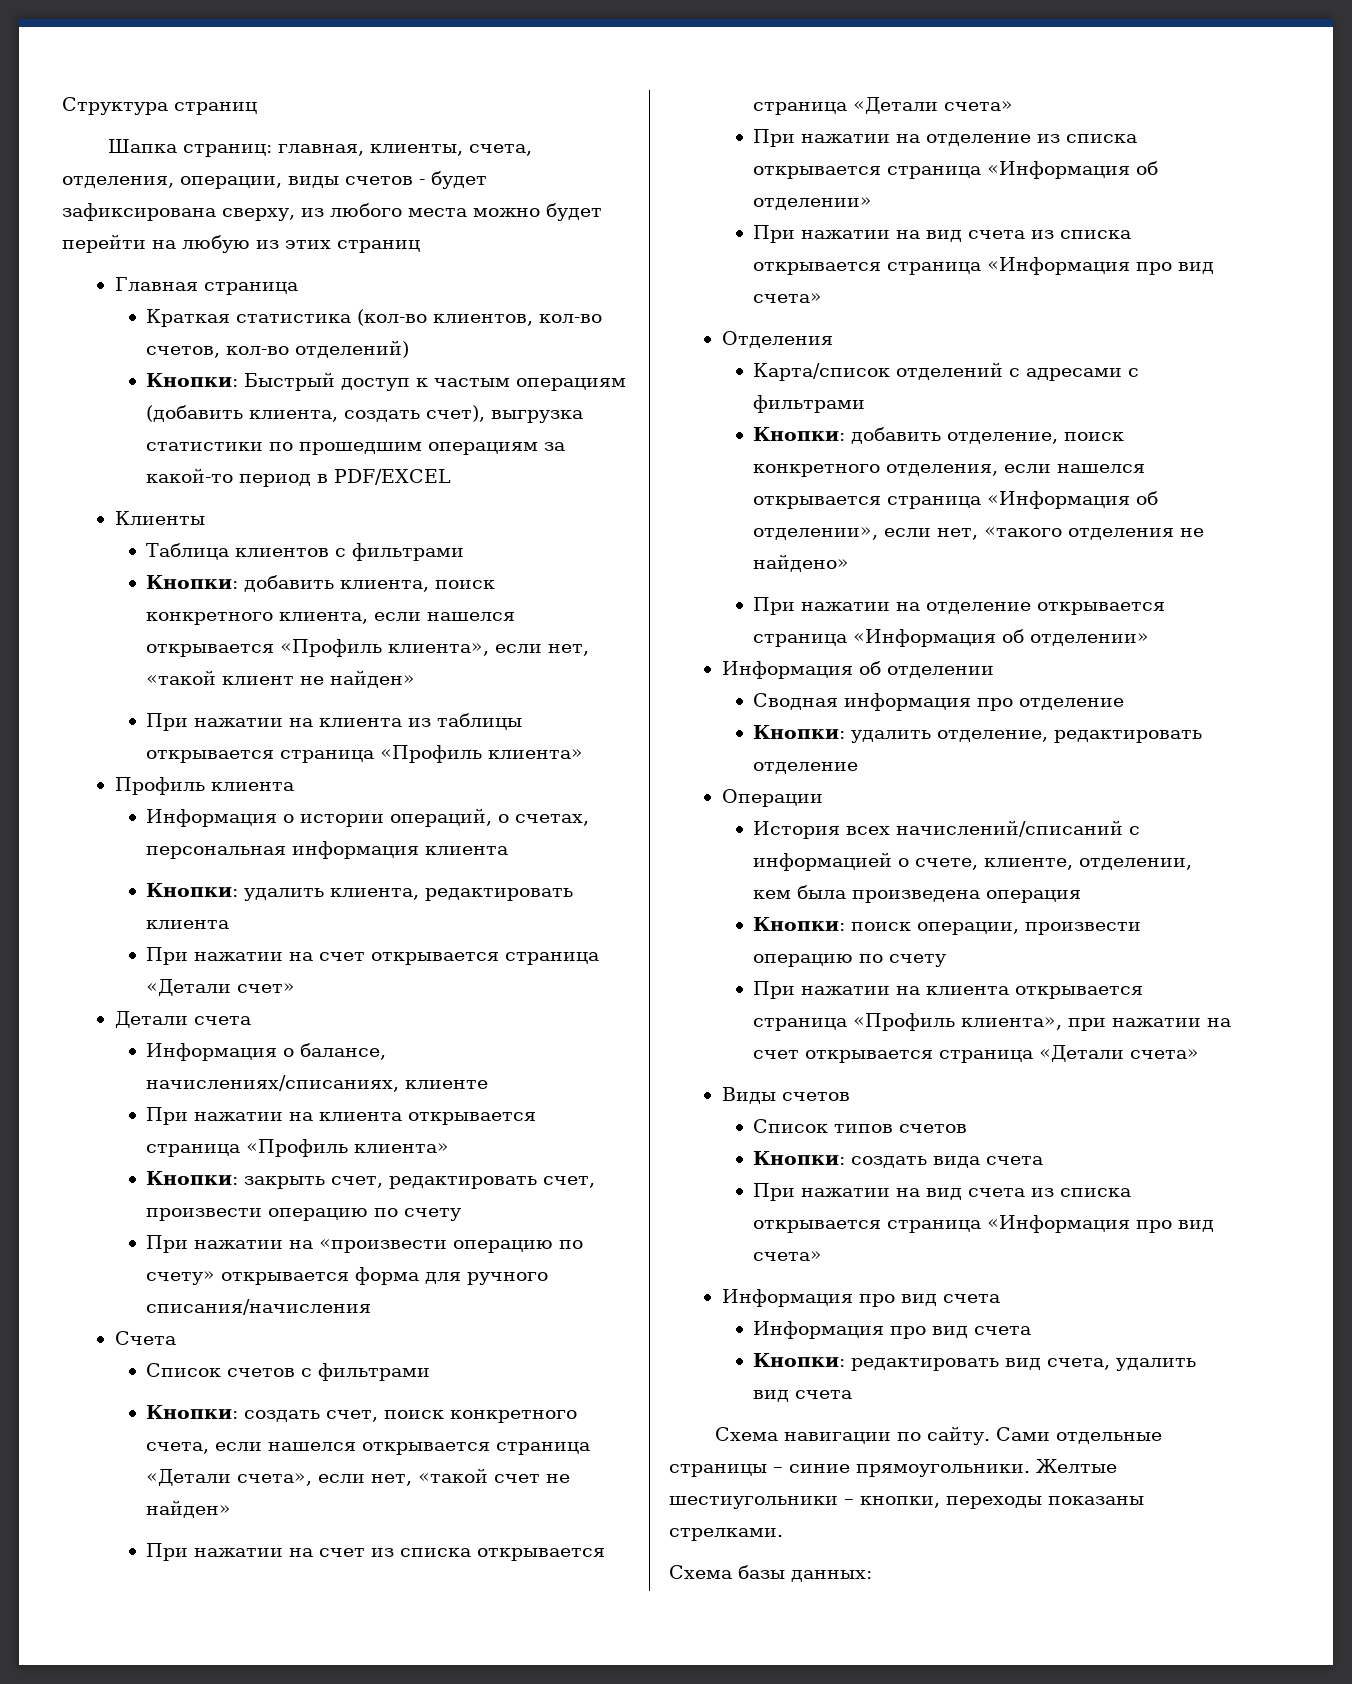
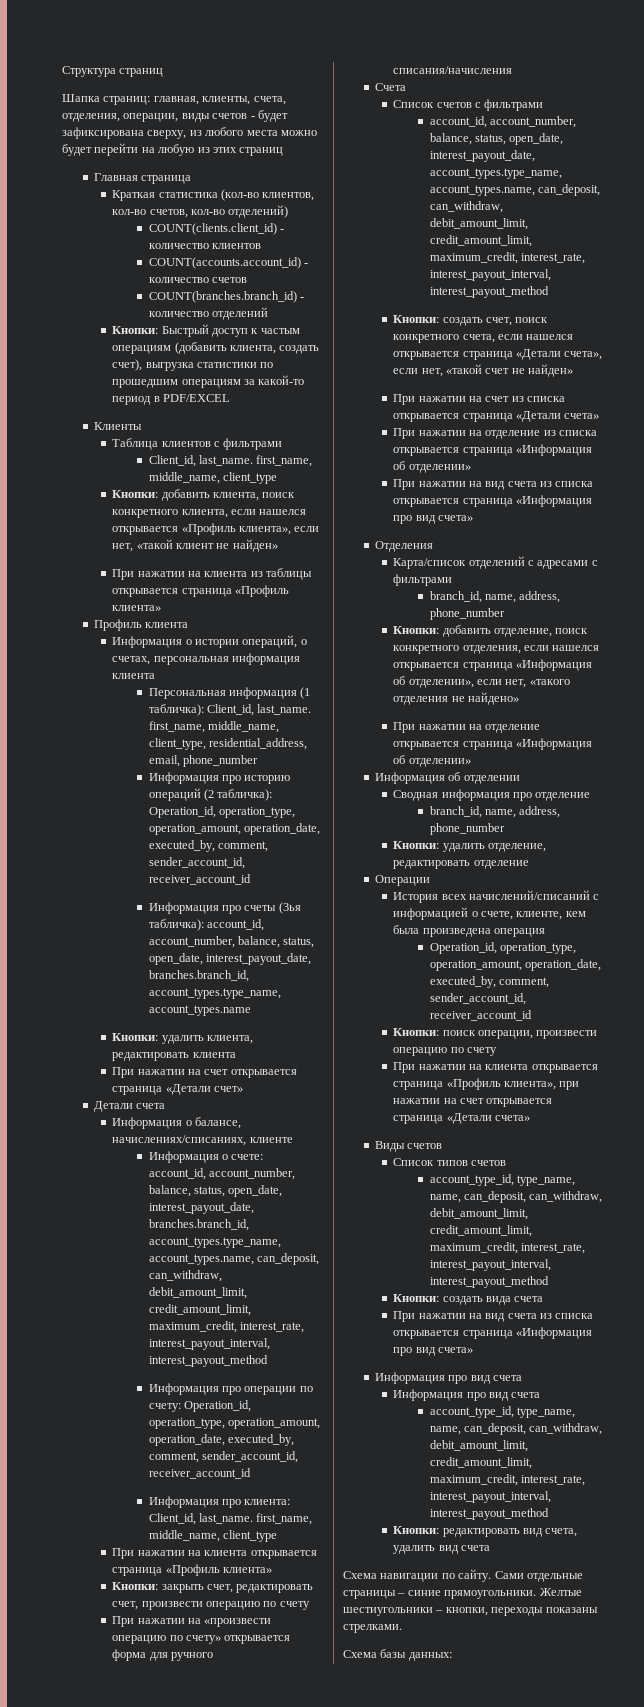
(410, 349) none -> [148,223,285,235] [148,243,262,249] [148,257,309,269] [148,277,248,283] [148,291,305,303] [148,307,269,320] // COUNT(clients.client_id) - количество клиентов // COUNT(accounts.account_id) - количество счетов // COUNT(branches.branch_id) - количество отделений
(465, 552) none -> [148,455,313,467] [148,472,278,484] // Client_id, last_name. first_name, middle_name, client_type
(509, 850) none -> [148,687,311,699] [148,704,312,716] [148,721,280,733] [148,738,308,750] [148,755,259,767] [148,772,291,784] [148,788,273,801] [148,806,296,818] [148,823,321,835] [148,840,269,852] [148,857,245,869] [148,874,251,885] [148,902,301,914] [148,919,265,931] [148,936,315,948] [148,953,312,965] [148,970,249,982] [148,988,281,999] [148,1005,251,1016] // Персональная информация (1 табличка): Client_id, last_name. first_name, middle_name, client_type, residential_address, email, phone_number // Информация про историю операций (2 табличка): Operation_id, operation_type, operation_amount, operation_date, executed_by, comment, sender_account_id, receiver_account_id // Информация про счеты (3ья табличка): account_id, account_number, balance, status, open_date, interest_payout_date, branches.branch_id, account_types.type_name, account_types.name
(489, 1084) none -> [148,1151,264,1163] [148,1168,296,1180] [148,1185,283,1197] [148,1202,254,1214] [148,1219,249,1231] [148,1237,281,1248] [148,1253,320,1265] [148,1270,222,1282] [148,1287,247,1299] [148,1304,251,1316] [148,1321,305,1333] [148,1338,270,1350] [148,1355,268,1367] [148,1383,313,1395] [148,1400,252,1412] [148,1418,321,1429] [148,1434,295,1446] [148,1451,299,1463] [148,1468,251,1479] [148,1496,291,1508] [148,1513,313,1525] [148,1530,278,1542] // Информация о счете: account_id, account_number, balance, status, open_date, interest_payout_date, branches.branch_id, account_types.type_name, account_types.name, can_deposit, can_withdraw, debit_amount_limit, credit_amount_limit, maximum_credit, interest_rate, interest_payout_interval, interest_payout_method // Информация про операции по счету: Operation_id, operation_type, operation_amount, operation_date, executed_by, comment, sender_account_id, receiver_account_id // Информация про клиента: Client_id, last_name. first_name, middle_name, client_type
(431, 1372) none -> [429,116,577,128] [429,133,564,145] [429,150,535,162] [429,168,562,179] [429,184,601,196] [429,201,503,213] [429,218,528,230] [429,235,532,247] [429,252,586,264] [429,269,551,281] [429,286,549,298] // account_id, account_number, balance, status, open_date, interest_payout_date, account_types.type_name, account_types.name, can_deposit, can_withdraw, debit_amount_limit, credit_amount_limit, maximum_credit, interest_rate, interest_payout_interval, interest_payout_method
(866, 404) none -> [429,591,561,603] [429,608,505,620] // branch_id, name, address, phone_number
(1125, 704) none -> [429,806,561,818] [429,823,505,835] // branch_id, name, address, phone_number
[1079,858,1193,870] отделении, -> (563, 915) none
(1082, 896) none -> [429,942,577,954] [429,959,602,971] [429,976,550,988] [429,993,526,1005] [429,1010,532,1021] // Operation_id, operation_type, operation_amount, operation_date, executed_by, comment, sender_account_id, receiver_account_id
(968, 1128) none -> [429,1174,576,1186] [429,1191,603,1203] [429,1208,528,1220] [429,1225,532,1237] [429,1242,586,1254] [429,1259,551,1271] [429,1276,549,1288] // account_type_id, type_name, name, can_deposit, can_withdraw, debit_amount_limit, credit_amount_limit, maximum_credit, interest_rate, interest_payout_interval, interest_payout_method
(1032, 1330) none -> [429,1406,576,1418] [429,1423,603,1435] [429,1440,528,1452] [429,1457,532,1469] [429,1474,586,1486] [429,1491,551,1503] [429,1508,549,1520] // account_type_id, type_name, name, can_deposit, can_withdraw, debit_amount_limit, credit_amount_limit, maximum_credit, interest_rate, interest_payout_interval, interest_payout_method

